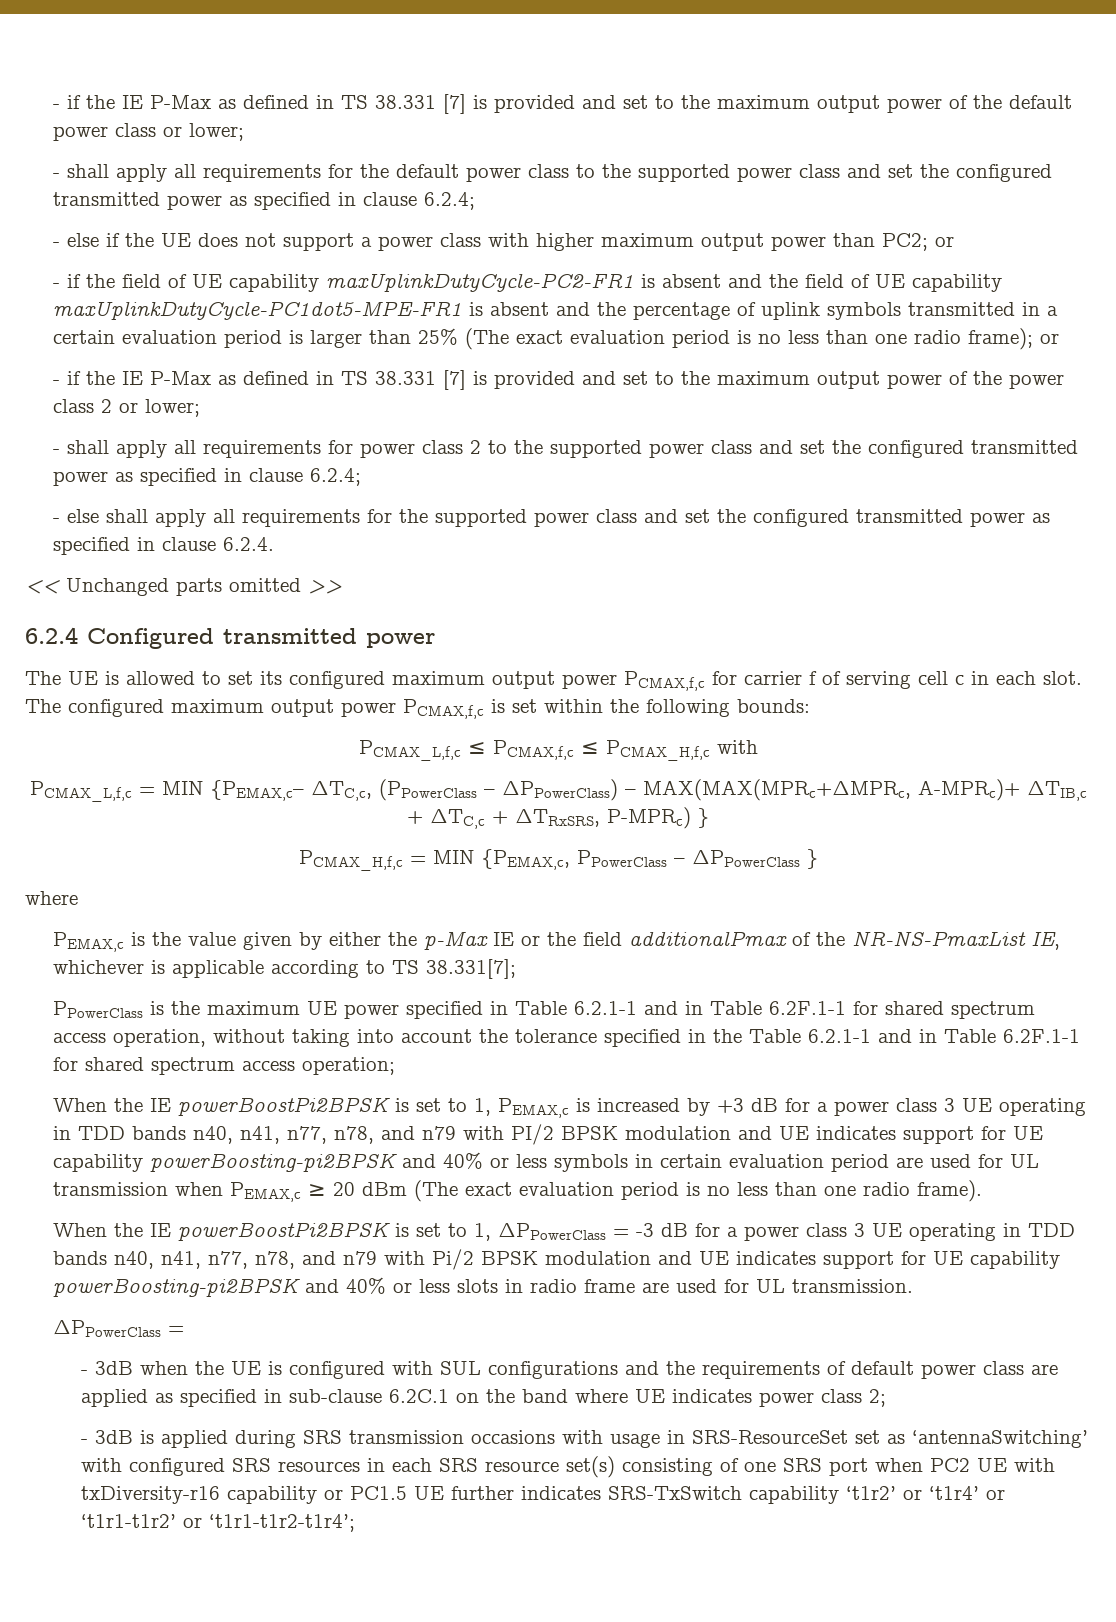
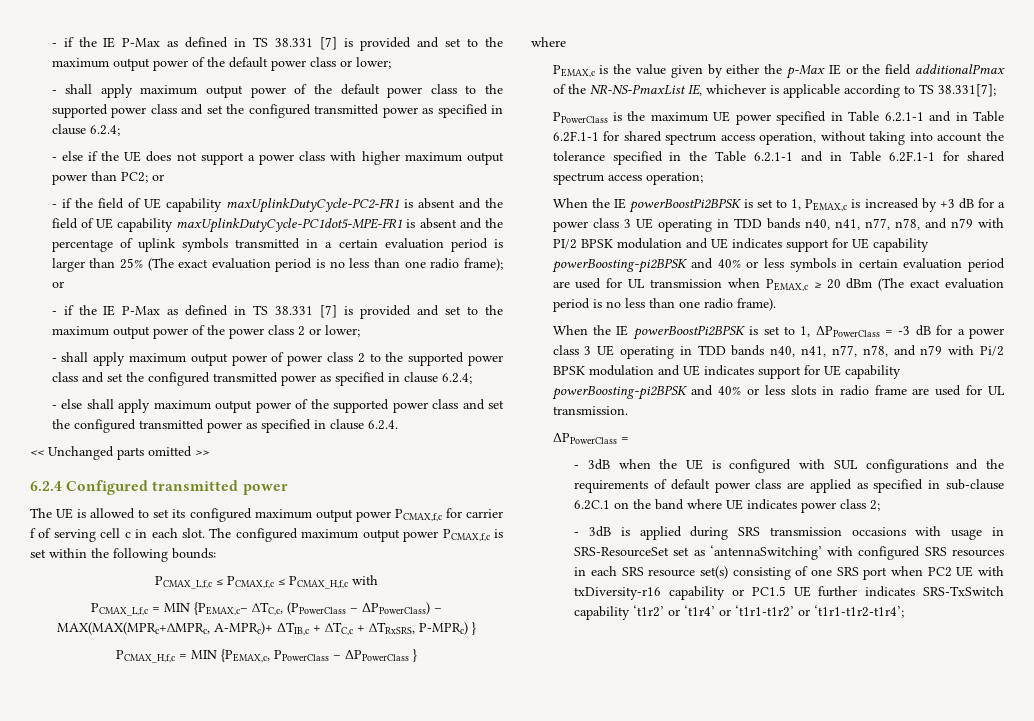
[173,164,353,182] all requirements for -> [140,84,308,98] maximum output power of
[173,440,353,458] all requirements for -> [128,352,285,366] maximum output power of
[212,509,392,527] all requirements for -> [153,399,309,413] maximum output power of

